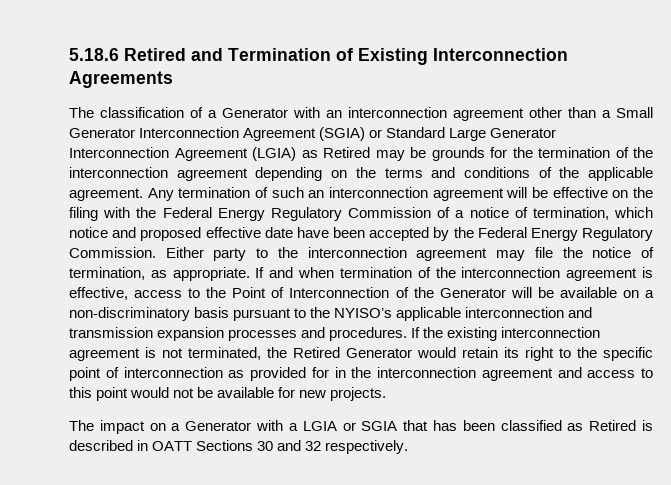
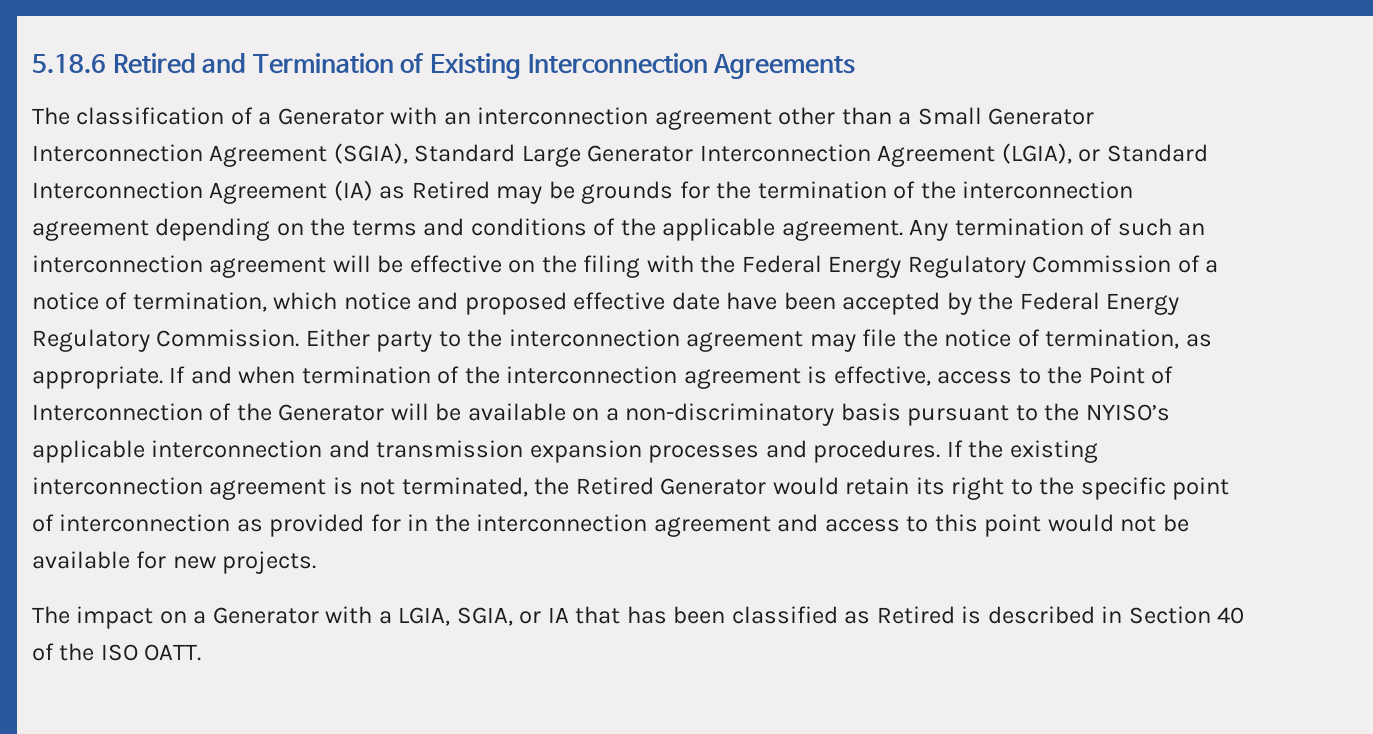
[319,127,383,141] (SGIA) or -> [333,143,408,164] (SGIA),
[252,147,296,161] (LGIA) -> [1001,143,1208,164] [32,180,373,204] (LGIA), or Standard Interconnection Agreement (IA)
[302,421,398,431] LGIA or SGIA -> [398,607,569,626] LGIA, SGIA, or IA
[152,440,409,454] OATT Sections 30 and 32 respectively. -> [1128,606,1245,624] [32,643,202,661] Section 40 of the ISO OATT.

